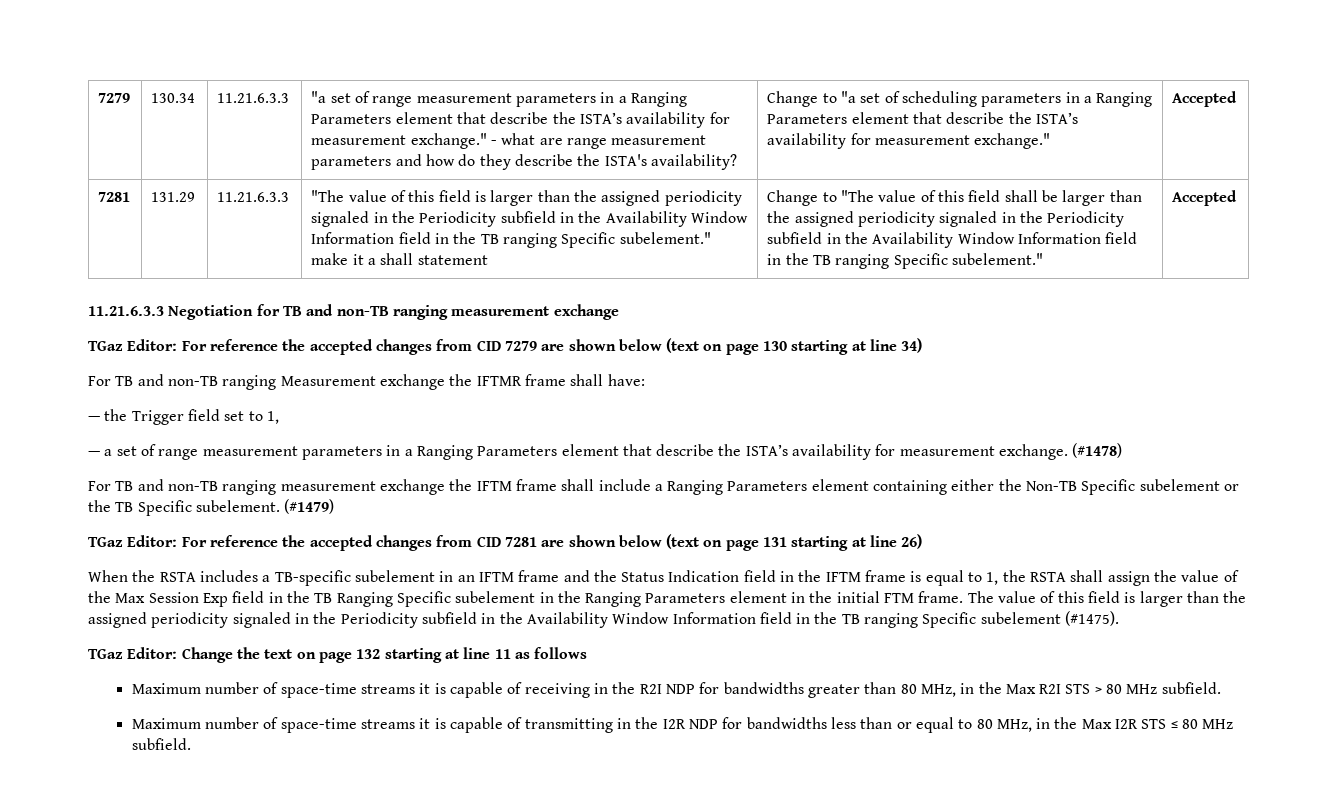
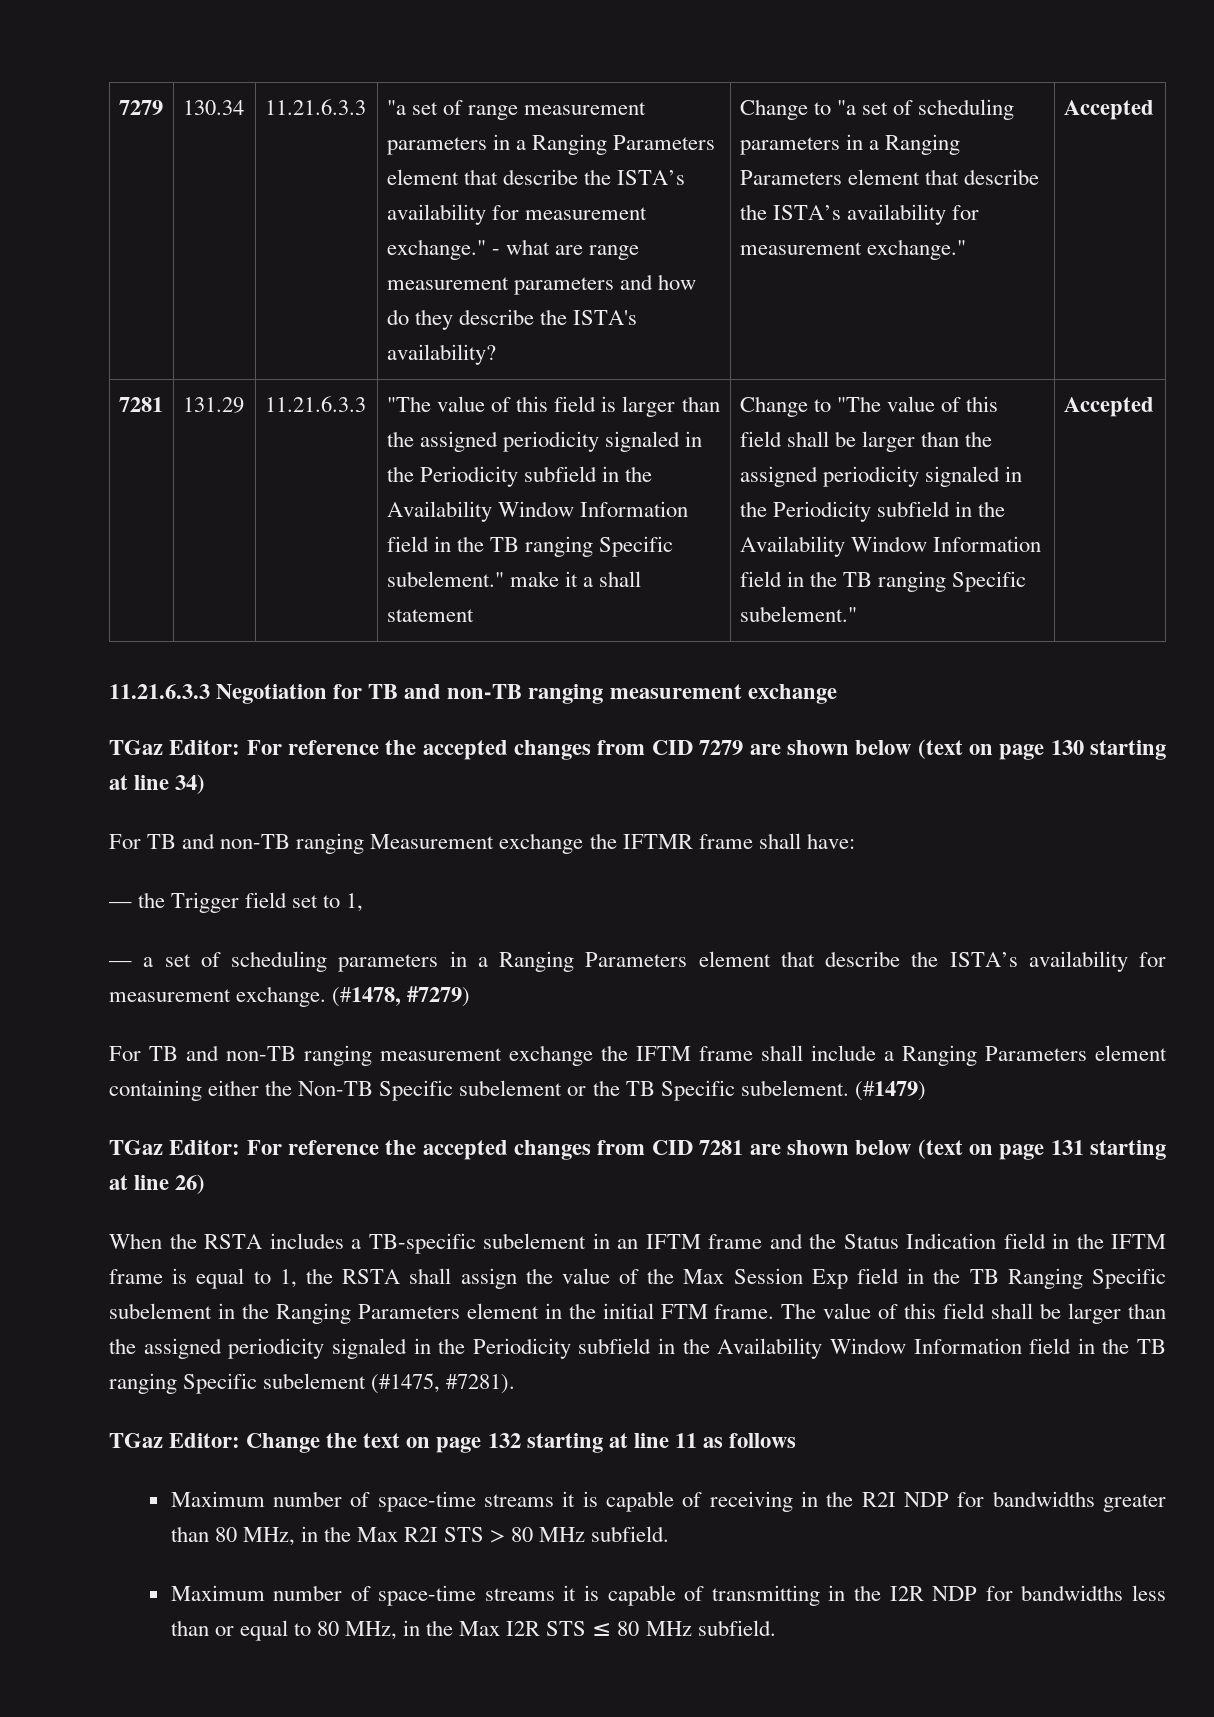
[158,446,298,460] range measurement -> [231,951,327,972] scheduling
[1072,443,1123,458] (#1478) -> [332,986,471,1007] (#1478, #7279)
[1124,592,1136,603] is -> [991,1303,1062,1319] shall be
[1065,611,1120,626] (#1475). -> [371,1373,516,1394] (#1475, #7281).

